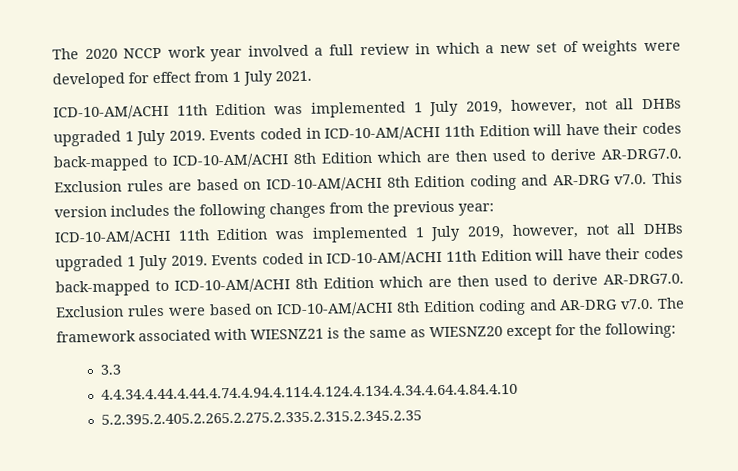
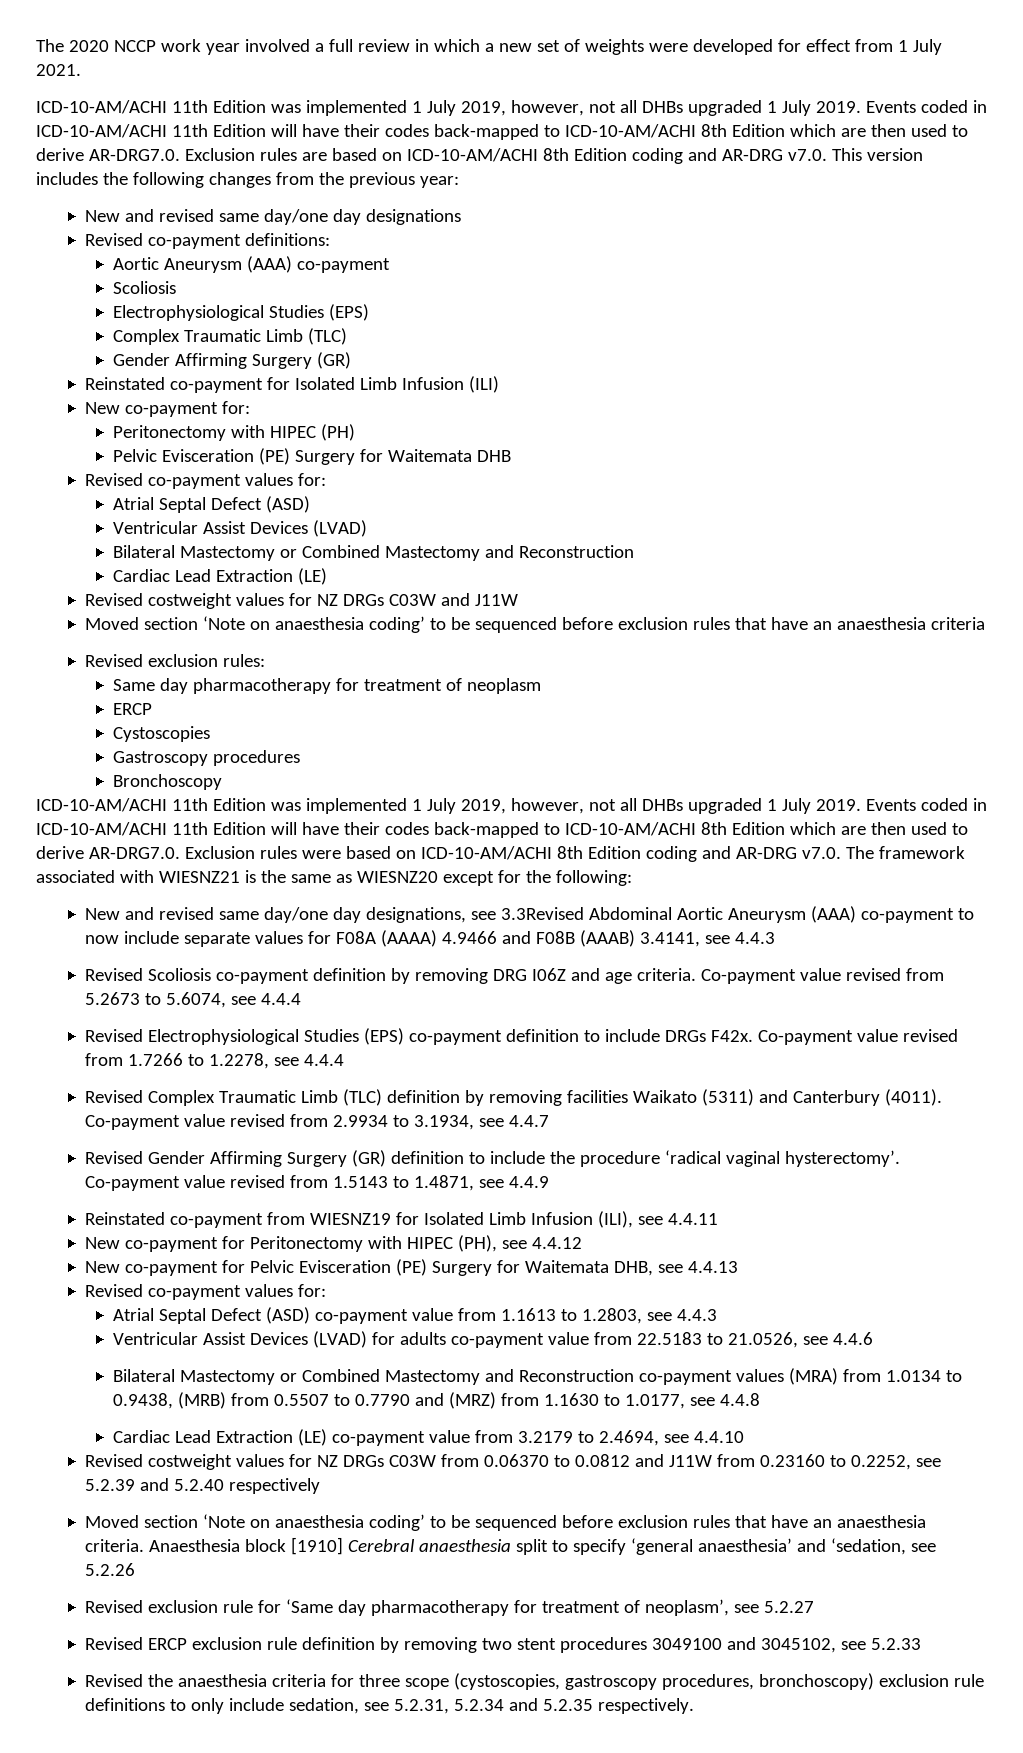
(494, 209) none -> [84,209,461,225] [84,233,330,249] [113,256,391,273] [113,281,177,294] [113,304,370,321] [113,328,348,345] [113,352,352,369] [84,376,499,393] [84,401,250,417] [113,424,356,441] [113,448,512,465] [84,473,326,489] [113,496,311,513] [113,520,368,537] [113,545,635,561] [113,568,328,585] [84,593,518,609] [84,616,985,633] [84,654,265,667] [113,678,542,694] [113,703,153,715] [113,726,211,742] [113,750,301,766] [113,774,223,790] // New and revised same day/one day designations // Revised co-payment definitions: // Aortic Aneurysm (AAA) co-payment // Scoliosis // Electrophysiological Studies (EPS) // Complex Traumatic Limb (TLC) // Gender Affirming Surgery (GR) // Reinstated co-payment for Isolated Limb Infusion (ILI) // New co-payment for: // Peritonectomy with HIPEC (PH) // Pelvic Evisceration (PE) Surgery for Waitemata DHB // Revised co-payment values for: // Atrial Septal Defect (ASD) // Ventricular Assist Devices (LVAD) // Bilateral Mastectomy or Combined Mastectomy and Reconstruction // Cardiac Lead Extraction (LE) // Revised costweight values for NZ DRGs C03W and J11W // Moved section ‘Note on anaesthesia coding’ to be sequenced before exclusion rules that have an anaesthesia criteria // Revised exclusion rules: // Same day pharmacotherapy for treatment of neoplasm // ERCP // Cystoscopies // Gastroscopy procedures // Bronchoscopy
[100,364,122,375] [101,383,519,400] [101,410,423,425] 3.3 // 4.4.34.4.44.4.44.4.74.4.94.4.114.4.124.4.134.4.34.4.64.4.84.4.10 // 5.2.395.2.405.2.265.2.275.2.335.2.315.2.345.2.35 -> [84,906,974,923] [84,930,775,947] [84,968,944,984] [84,992,301,1008] [84,1028,958,1045] [84,1053,344,1069] [84,1089,942,1106] [84,1114,549,1130] [84,1150,900,1167] [84,1175,549,1191] [84,1211,718,1228] [84,1235,582,1252] [84,1259,738,1276] [84,1284,326,1300] [113,1307,718,1324] [113,1331,874,1348] [113,1368,963,1385] [113,1392,761,1409] [113,1429,745,1446] [84,1454,941,1470] [84,1478,320,1494] [84,1514,926,1531] [84,1537,936,1555] [84,1563,135,1576] [84,1599,814,1616] [84,1637,921,1653] [84,1673,984,1690] [84,1698,694,1714] New and revised same day/one day designations, see 3.3Revised Abdominal Aortic Aneurysm (AAA) co-payment to now include separate values for F08A (AAAA) 4.9466 and F08B (AAAB) 3.4141, see 4.4.3 // Revised Scoliosis co-payment definition by removing DRG I06Z and age criteria. Co-payment value revised from 5.2673 to 5.6074, see 4.4.4 // Revised Electrophysiological Studies (EPS) co-payment definition to include DRGs F42x. Co-payment value revised from 1.7266 to 1.2278, see 4.4.4 // Revised Complex Traumatic Limb (TLC) definition by removing facilities Waikato (5311) and Canterbury (4011). Co-payment value revised from 2.9934 to 3.1934, see 4.4.7 // Revised Gender Affirming Surgery (GR) definition to include the procedure ‘radical vaginal hysterectomy’. Co-payment value revised from 1.5143 to 1.4871, see 4.4.9 // Reinstated co-payment from WIESNZ19 for Isolated Limb Infusion (ILI), see 4.4.11 // New co-payment for Peritonectomy with HIPEC (PH), see 4.4.12 // New co-payment for Pelvic Evisceration (PE) Surgery for Waitemata DHB, see 4.4.13 // Revised co-payment values for: // Atrial Septal Defect (ASD) co-payment value from 1.1613 to 1.2803, see 4.4.3 // Ventricular Assist Devices (LVAD) for adults co-payment value from 22.5183 to 21.0526, see 4.4.6 // Bilateral Mastectomy or Combined Mastectomy and Reconstruction co-payment values (MRA) from 1.0134 to 0.9438, (MRB) from 0.5507 to 0.7790 and (MRZ) from 1.1630 to 1.0177, see 4.4.8 // Cardiac Lead Extraction (LE) co-payment value from 3.2179 to 2.4694, see 4.4.10 // Revised costweight values for NZ DRGs C03W from 0.06370 to 0.0812 and J11W from 0.23160 to 0.2252, see 5.2.39 and 5.2.40 respectively // Moved section ‘Note on anaesthesia coding’ to be sequenced before exclusion rules that have an anaesthesia criteria. Anaesthesia block [1910] Cerebral anaesthesia split to specify ‘general anaesthesia’ and ‘sedation, see 5.2.26 // Revised exclusion rule for ‘Same day pharmacotherapy for treatment of neoplasm’, see 5.2.27 // Revised ERCP exclusion rule definition by removing two stent procedures 3049100 and 3045102, see 5.2.33 // Revised the anaesthesia criteria for three scope (cystoscopies, gastroscopy procedures, bronchoscopy) exclusion rule definitions to only include sedation, see 5.2.31, 5.2.34 and 5.2.35 respectively.

